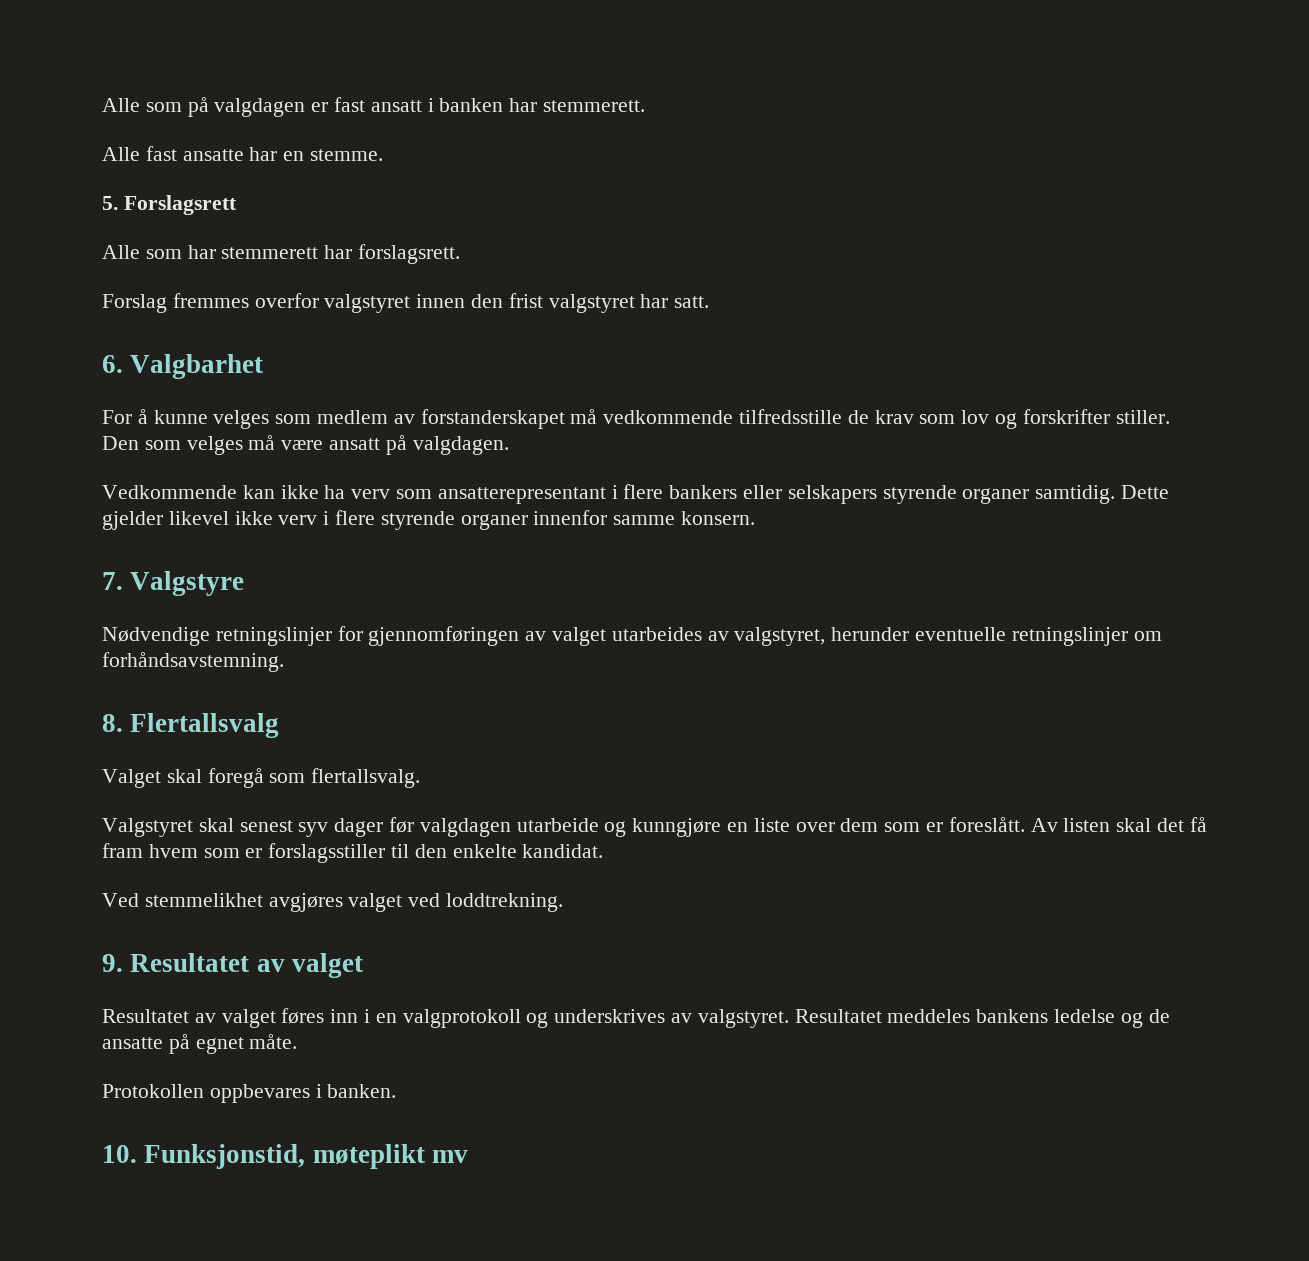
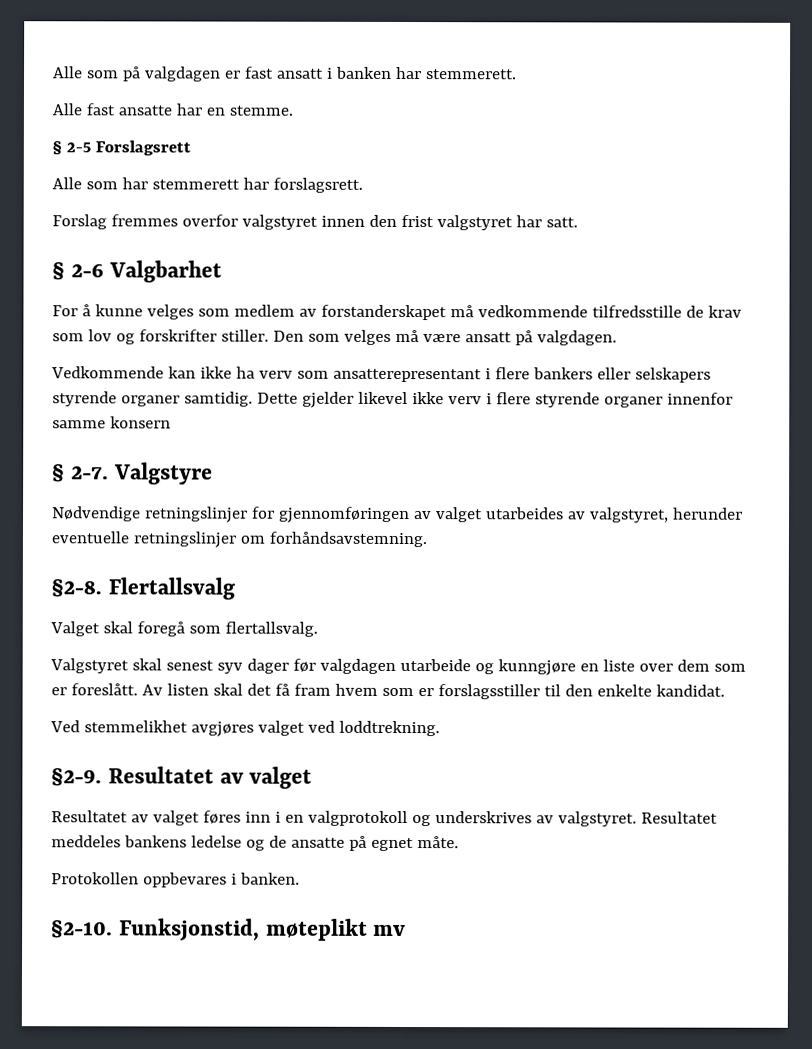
[102,196,118,210] 5. -> [52,141,91,156] § 2-5
[102,355,123,373] 6. -> [52,262,104,281] § 2-6
[681,511,756,525] [102,572,123,590] konsern. // 7. -> [109,416,171,429] [52,464,109,483] konsern // § 2-7.
[102,714,123,732] 8. -> [51,579,102,598] §2-8.
[102,954,123,972] 9. -> [51,768,102,787] §2-9.
[102,1145,137,1163] 10. -> [51,920,113,939] §2-10.

